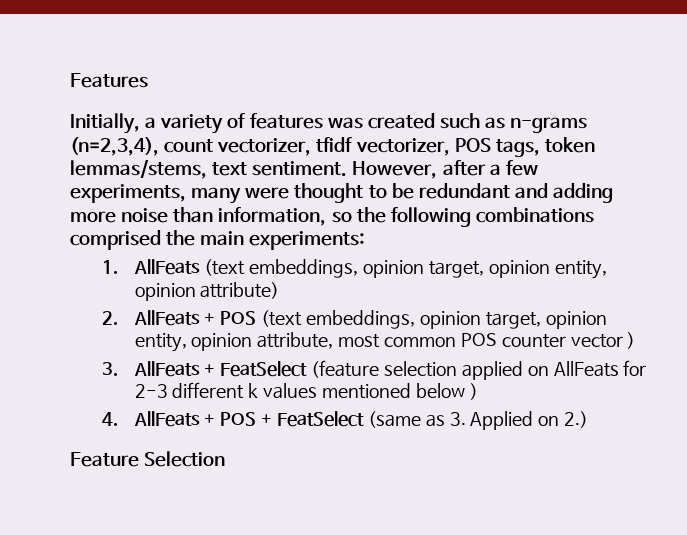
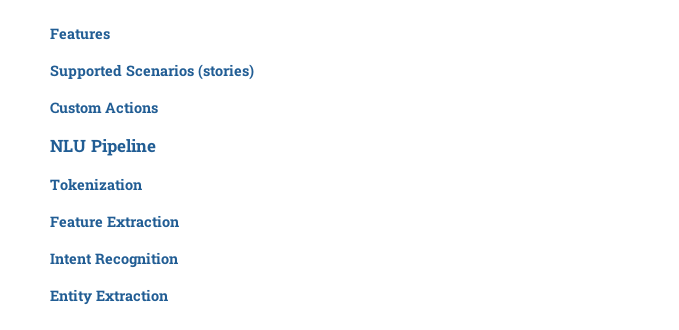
[70,113,588,134] [70,137,595,157] [70,159,538,179] [70,183,613,204] [70,207,594,227] [70,230,366,250] [102,259,607,279] [134,282,280,301] [102,310,607,329] [134,332,636,352] [102,360,647,380] [134,382,478,400] [102,411,589,430] [70,451,226,467] Initially, a variety of features was created such as n-grams (n=2,3,4), count vectorizer, tfidf vectorizer, POS tags, token lemmas/stems, text sentiment. However, after a few experiments, many were thought to be redundant and adding more noise than information, so the following combinations comprised the main experiments: // 1. AllFeats (text embeddings, opinion target, opinion entity, opinion attribute) // 2. AllFeats + POS (text embeddings, opinion target, opinion entity, opinion attribute, most common POS counter vector ) // 3. AllFeats + FeatSelect (feature selection applied on AllFeats for 2-3 different k values mentioned below ) // 4. AllFeats + POS + FeatSelect (same as 3. Applied on 2.) // Feature Selection -> [50,64,254,80] [50,101,158,114] [50,139,156,156] [50,178,142,191] [50,215,179,228] [50,252,178,268] [50,289,168,305] Supported Scenarios (stories) // Custom Actions // NLU Pipeline // Tokenization // Feature Extraction // Intent Recognition // Entity Extraction

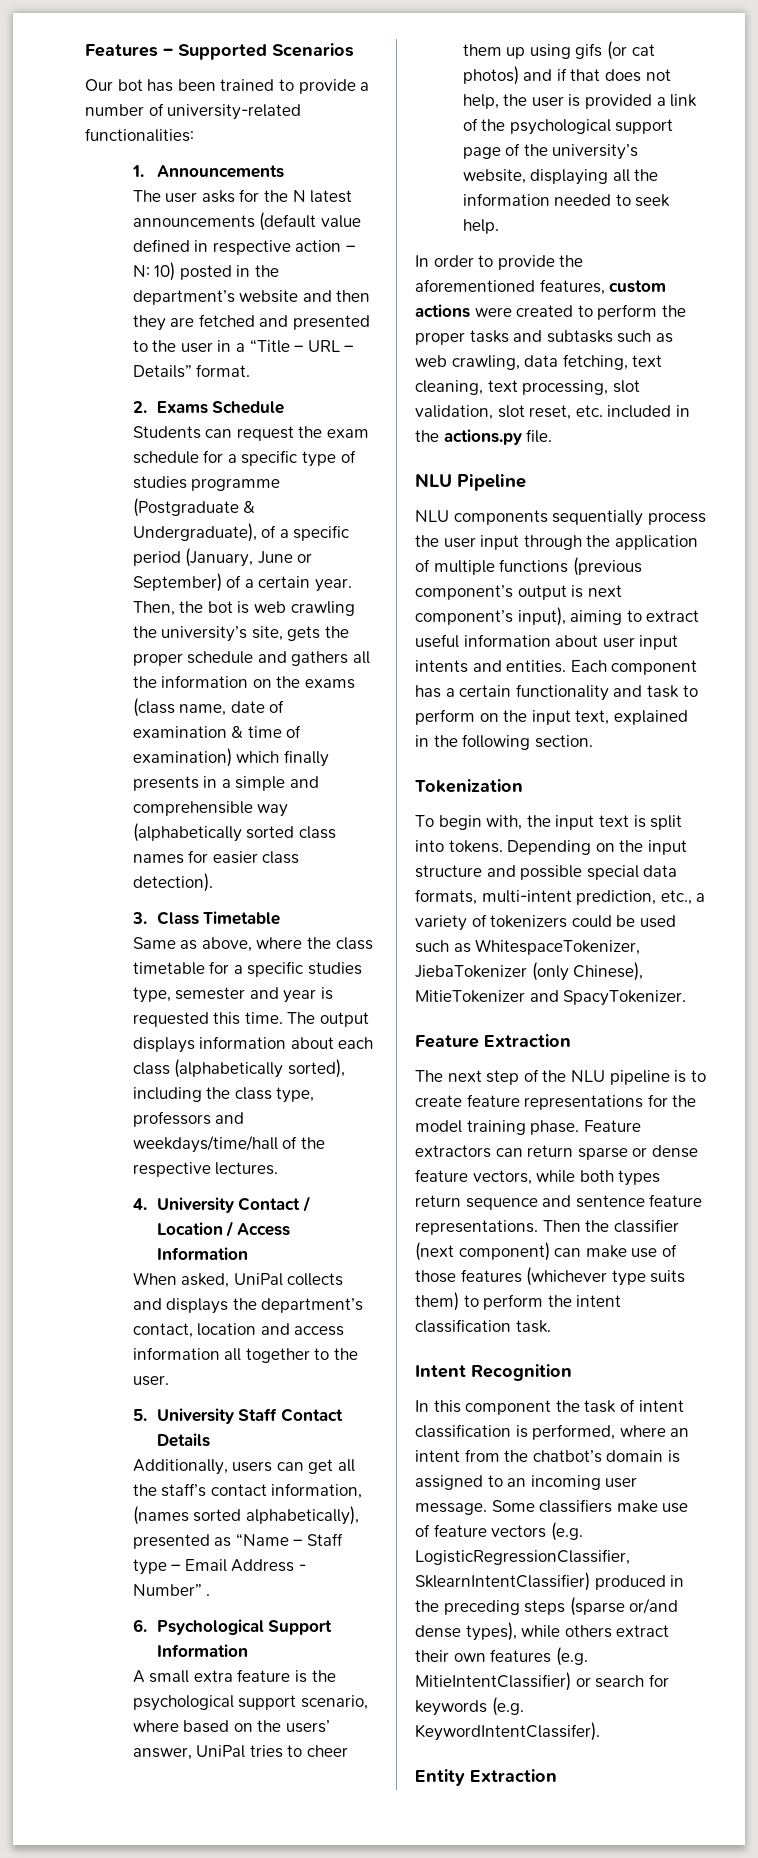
(110, 34) // -> [163,48,173,56] –
[198,64,254,80] [50,101,158,114] [50,139,156,156] [50,178,142,191] [50,215,179,228] [50,252,178,268] (stories) // Custom Actions // NLU Pipeline // Tokenization // Feature Extraction // Intent Recognition -> [85,79,370,94] [85,103,302,120] [85,128,194,142] [131,165,284,178] [132,189,353,203] [132,212,361,231] [132,239,357,255] [132,262,280,281] [132,290,371,305] [132,314,371,331] [132,339,355,353] [132,364,251,378] [132,401,285,414] [132,426,370,441] [132,450,356,467] [132,476,281,491] [132,498,256,517] [132,523,350,542] [132,548,313,567] [132,573,353,592] [132,601,355,616] [132,626,350,642] [132,651,371,666] [132,675,356,689] [132,698,285,717] [132,725,302,738] [132,748,329,767] [132,776,320,791] [132,801,289,817] [132,823,336,842] [132,850,300,864] [132,873,213,892] [131,911,281,925] [132,937,373,952] [132,961,363,977] [132,987,334,1003] [132,1012,370,1027] [132,1036,374,1053] [132,1059,345,1078] [132,1087,315,1103] [132,1111,245,1127] [132,1135,325,1153] [132,1162,279,1177] [132,1196,310,1213] [156,1221,290,1237] [156,1247,248,1260] [132,1272,344,1288] [132,1298,364,1314] [132,1323,345,1338] [132,1347,359,1363] [132,1375,169,1386] [132,1408,343,1424] [156,1433,210,1447] [132,1459,356,1475] [132,1483,363,1499] [132,1506,359,1525] [132,1533,344,1549] [132,1559,307,1575] [132,1584,211,1596] [132,1619,333,1635] [156,1644,248,1657] [132,1669,336,1683] [132,1695,368,1711] [132,1720,331,1733] [132,1745,349,1760] [462,41,655,60] [462,66,671,85] [462,94,698,109] [462,118,674,135] [462,143,639,160] [462,169,659,185] [462,193,671,207] [462,219,499,234] [415,255,584,270] [415,279,667,295] [415,304,686,320] [415,330,673,345] [415,354,663,370] [415,380,640,395] [415,405,690,420] [415,429,553,445] [415,473,526,491] [415,510,706,526] [415,535,698,550] [415,557,642,576] [415,585,622,600] [415,607,700,626] [415,634,679,650] [415,660,698,675] [415,684,698,701] [415,709,688,725] [415,734,593,750] [415,779,523,793] [415,815,683,830] [415,840,687,855] [415,865,678,880] [415,889,706,905] [415,914,676,931] [415,939,641,955] [415,962,644,981] [415,990,687,1006] [415,1034,571,1048] [415,1069,706,1085] [415,1094,697,1110] [415,1120,641,1135] [415,1145,698,1160] [415,1169,661,1186] [415,1194,703,1210] [415,1219,679,1235] [415,1242,677,1261] [415,1267,686,1286] [415,1292,622,1311] [415,1319,551,1333] [415,1364,572,1381] [415,1399,684,1415] [415,1424,690,1440] [415,1449,680,1463] [415,1475,638,1490] [415,1499,689,1515] [415,1522,583,1541] [415,1549,630,1565] [415,1572,685,1591] [415,1597,679,1616] [415,1622,670,1641] [415,1647,588,1666] [415,1672,669,1691] [415,1697,524,1716] [415,1722,600,1741] // Our bot has been trained to provide a number of university-related functionalities: // 1. Announcements // The user asks for the N latest announcements (default value defined in respective action – N: 10) posted in the department’s website and then they are fetched and presented to the user in a “Title – URL – Details” format. // 2. Exams Schedule // Students can request the exam schedule for a specific type of studies programme (Postgraduate & Undergraduate), of a specific period (January, June or September) of a certain year. Then, the bot is web crawling the university’s site, gets the proper schedule and gathers all the information on the exams (class name, date of examination & time of examination) which finally presents in a simple and comprehensible way (alphabetically sorted class names for easier class detection). // 3. Class Timetable // Same as above, where the class timetable for a specific studies type, semester and year is requested this time. The output displays information about each class (alphabetically sorted), including the class type, professors and weekdays/time/hall of the respective lectures. // 4. University Contact / Location / Access Information // When asked, UniPal collects and displays the department’s contact, location and access information all together to the user. // 5. University Staff Contact Details // Additionally, users can get all the staff’s contact information, (names sorted alphabetically), presented as “Name – Staff type – Email Address - Number” . // 6. Psychological Support Information // A small extra feature is the psychological support scenario, where based on the users’ answer, UniPal tries to cheer them up using gifs (or cat photos) and if that does not help, the user is provided a link of the psychological support page of the university’s website, displaying all the information needed to seek help. // In order to provide the aforementioned features, custom actions were created to perform the proper tasks and subtasks such as web crawling, data fetching, text cleaning, text processing, slot validation, slot reset, etc. included in the actions.py file. // NLU Pipeline // NLU components sequentially process the user input through the application of multiple functions (previous component’s output is next component’s input), aiming to extract useful information about user input intents and entities. Each component has a certain functionality and task to perform on the input text, explained in the following section. // Tokenization // To begin with, the input text is split into tokens. Depending on the input structure and possible special data formats, multi-intent prediction, etc., a variety of tokenizers could be used such as WhitespaceTokenizer, JiebaTokenizer (only Chinese), MitieTokenizer and SpacyTokenizer. // Feature Extraction // The next step of the NLU pipeline is to create feature representations for the model training phase. Feature extractors can return sparse or dense feature vectors, while both types return sequence and sentence feature representations. Then the classifier (next component) can make use of those features (whichever type suits them) to perform the intent classification task. // Intent Recognition // In this component the task of intent classification is performed, where an intent from the chatbot’s domain is assigned to an incoming user message. Some classifiers make use of feature vectors (e.g. LogisticRegressionClassifier, SklearnIntentClassifier) produced in the preceding steps (sparse or/and dense types), while others extract their own features (e.g. MitieIntentClassifier) or search for keywords (e.g. KeywordIntentClassifer).

